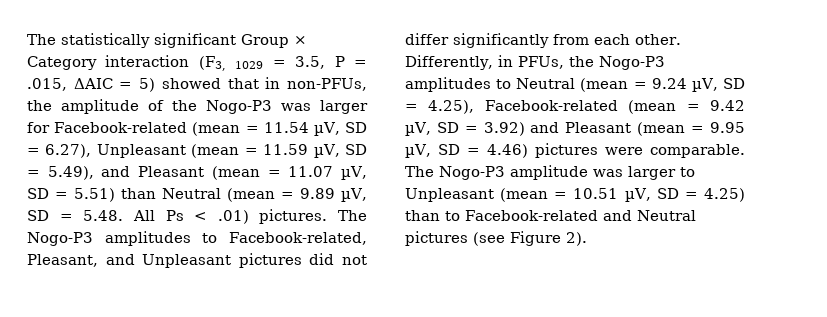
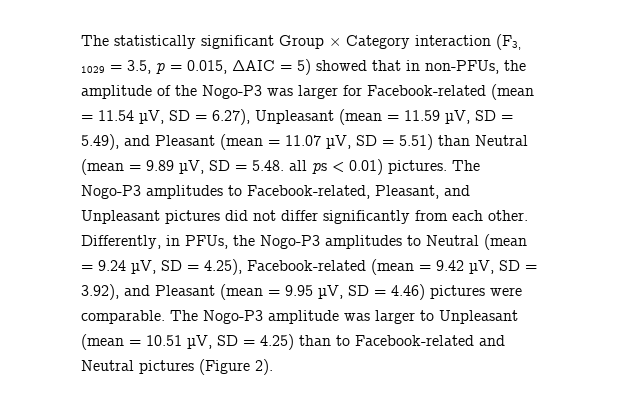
[334,56,367,67] [27,78,67,91] P = .015, -> [156,60,227,74] p = 0.015,
[132,210,249,224] All Ps < .01) -> [289,159,383,175] all ps < 0.01)
[483,122,525,136] 3.92) -> [81,284,119,300] 3.92),
[473,231,561,246] (see Figure -> [199,359,250,375] (Figure

